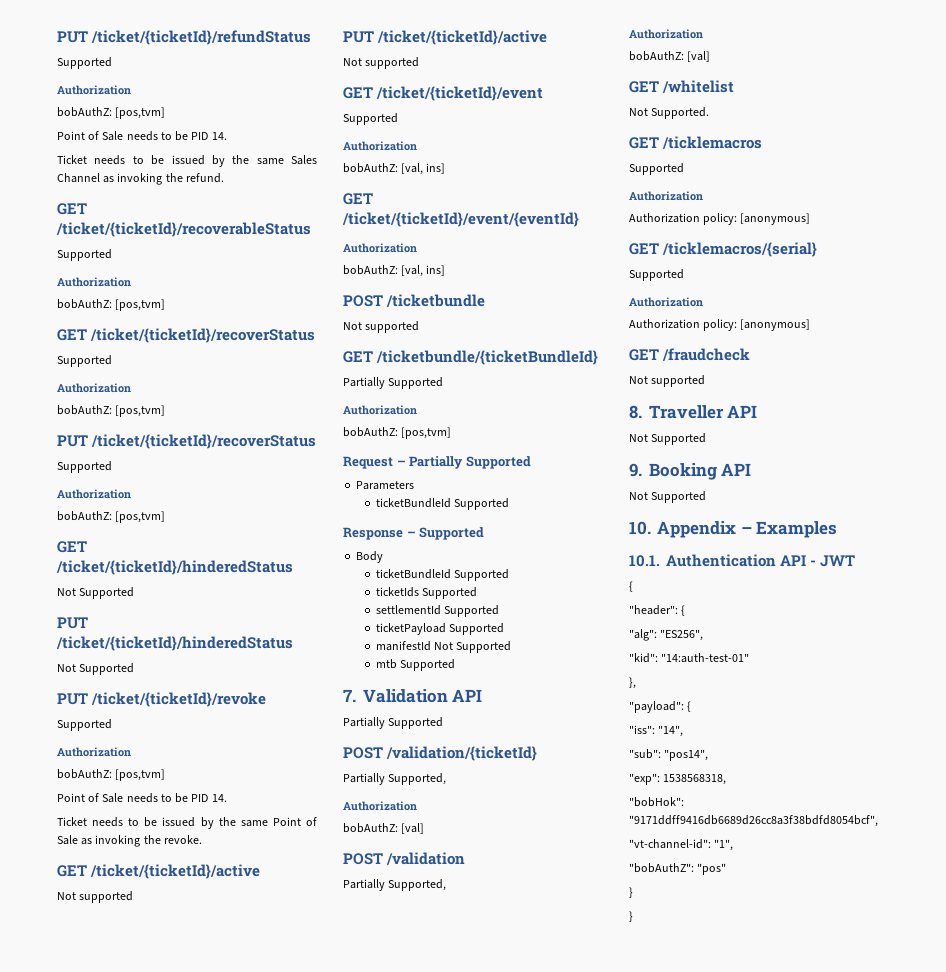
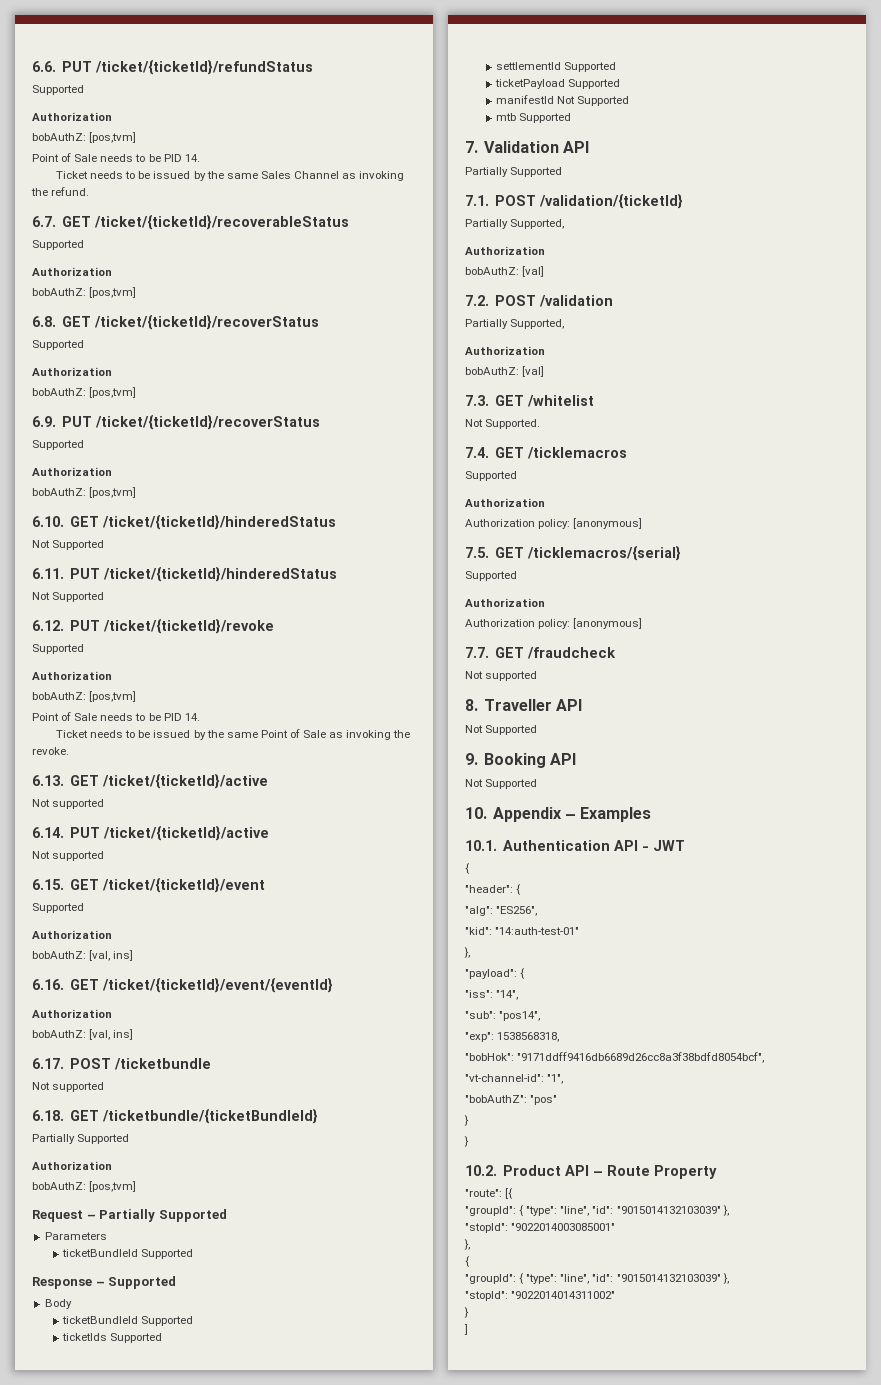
(57, 37) none -> [32,61,56,72] 6.6.
(224, 178) none -> [32,216,56,227] 6.7.
(166, 305) none -> [32,316,56,327] 6.8.
(166, 411) none -> [32,416,56,427] 6.9.
(166, 517) none -> [32,516,64,527] 6.10.
(135, 593) none -> [32,568,64,579] 6.11.
(135, 669) none -> [32,620,64,631] 6.12.
(202, 839) none -> [32,775,64,786] 6.13.
(134, 897) none -> [32,827,64,838] 6.14.
(420, 63) none -> [32,879,64,890] 6.15.
(446, 168) none -> [32,979,64,990] 6.16.
(446, 270) none -> [32,1058,64,1069] 6.17.
(420, 327) none -> [32,1110,64,1121] 6.18.
(444, 723) none -> [465,195,489,206] 7.1.
(425, 828) none -> [465,295,489,306] 7.2.
(711, 56) none -> [465,395,489,406] 7.3.
(710, 113) none -> [465,447,489,458] 7.4.
(811, 219) none -> [465,547,489,558] 7.5.
(811, 325) none -> [465,647,489,658] 7.7.
(633, 916) none -> [465,1165,717,1179] [465,1188,514,1199] [465,1205,729,1216] [465,1223,616,1233] [464,1239,470,1250] [465,1256,470,1267] [465,1273,729,1284] [465,1291,616,1301] [464,1307,469,1318] [464,1324,468,1335] // 10.2. Product API – Route Property // "route": [{ // "groupId": { "type": "line", "id": "9015014132103039" }, // "stopId": "9022014003085001" // }, // { // "groupId": { "type": "line", "id": "9015014132103039" }, // "stopId": "9022014014311002" // } // ]

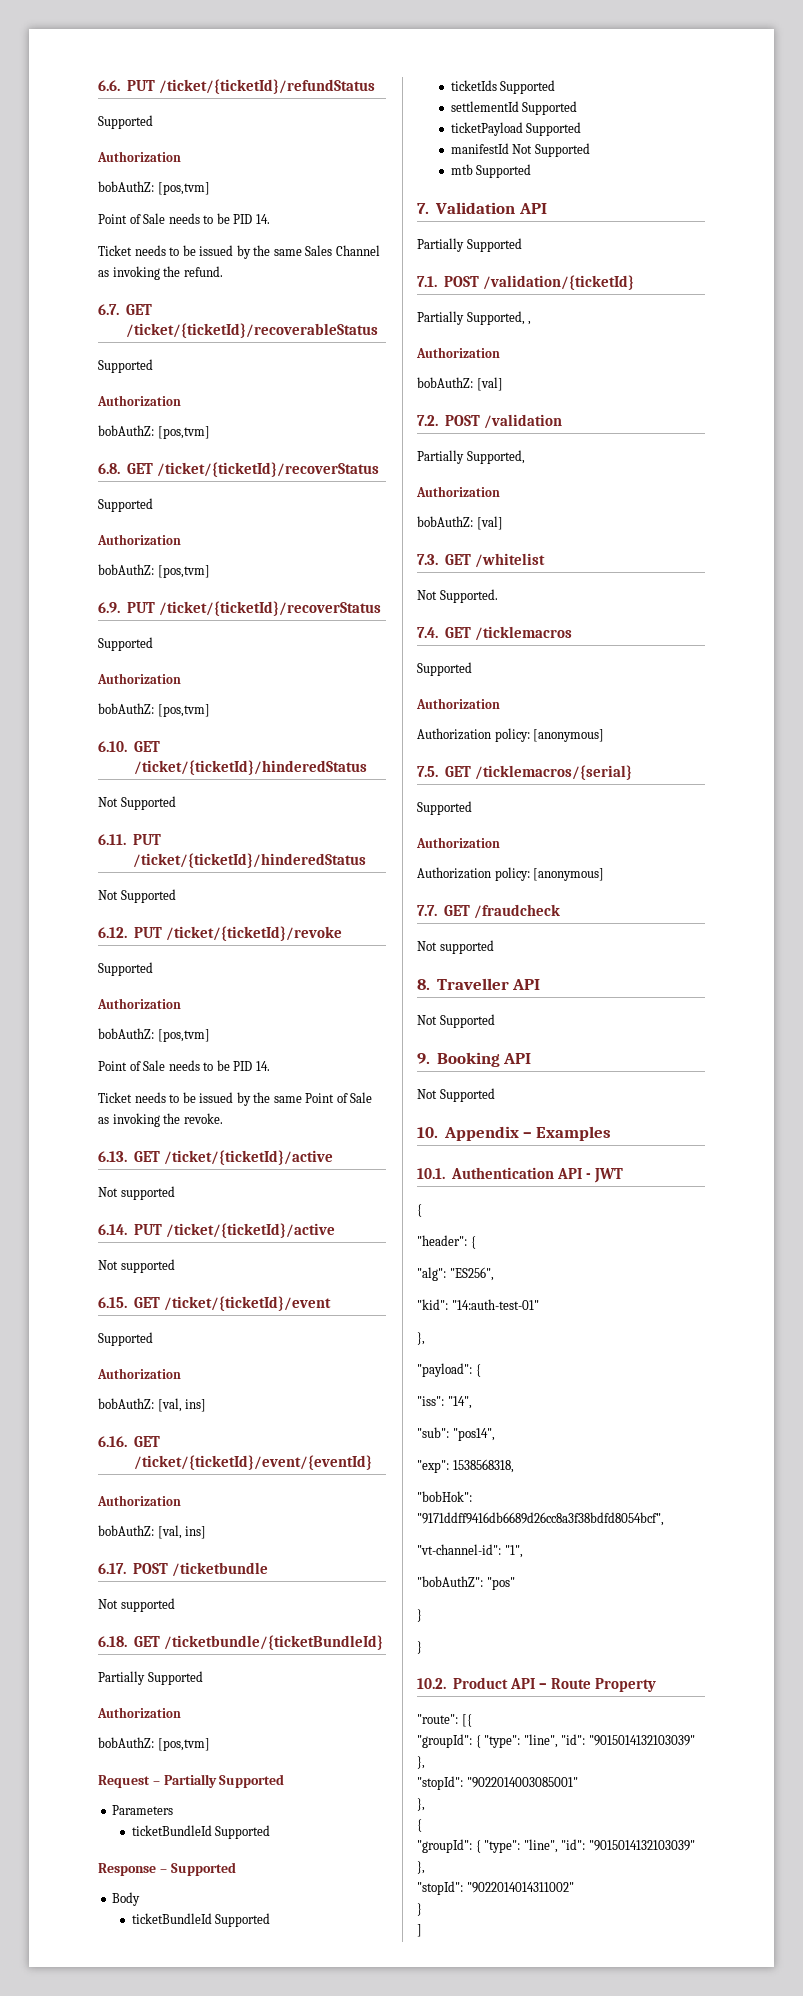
(565, 224) none -> [528,321,532,325] ,

